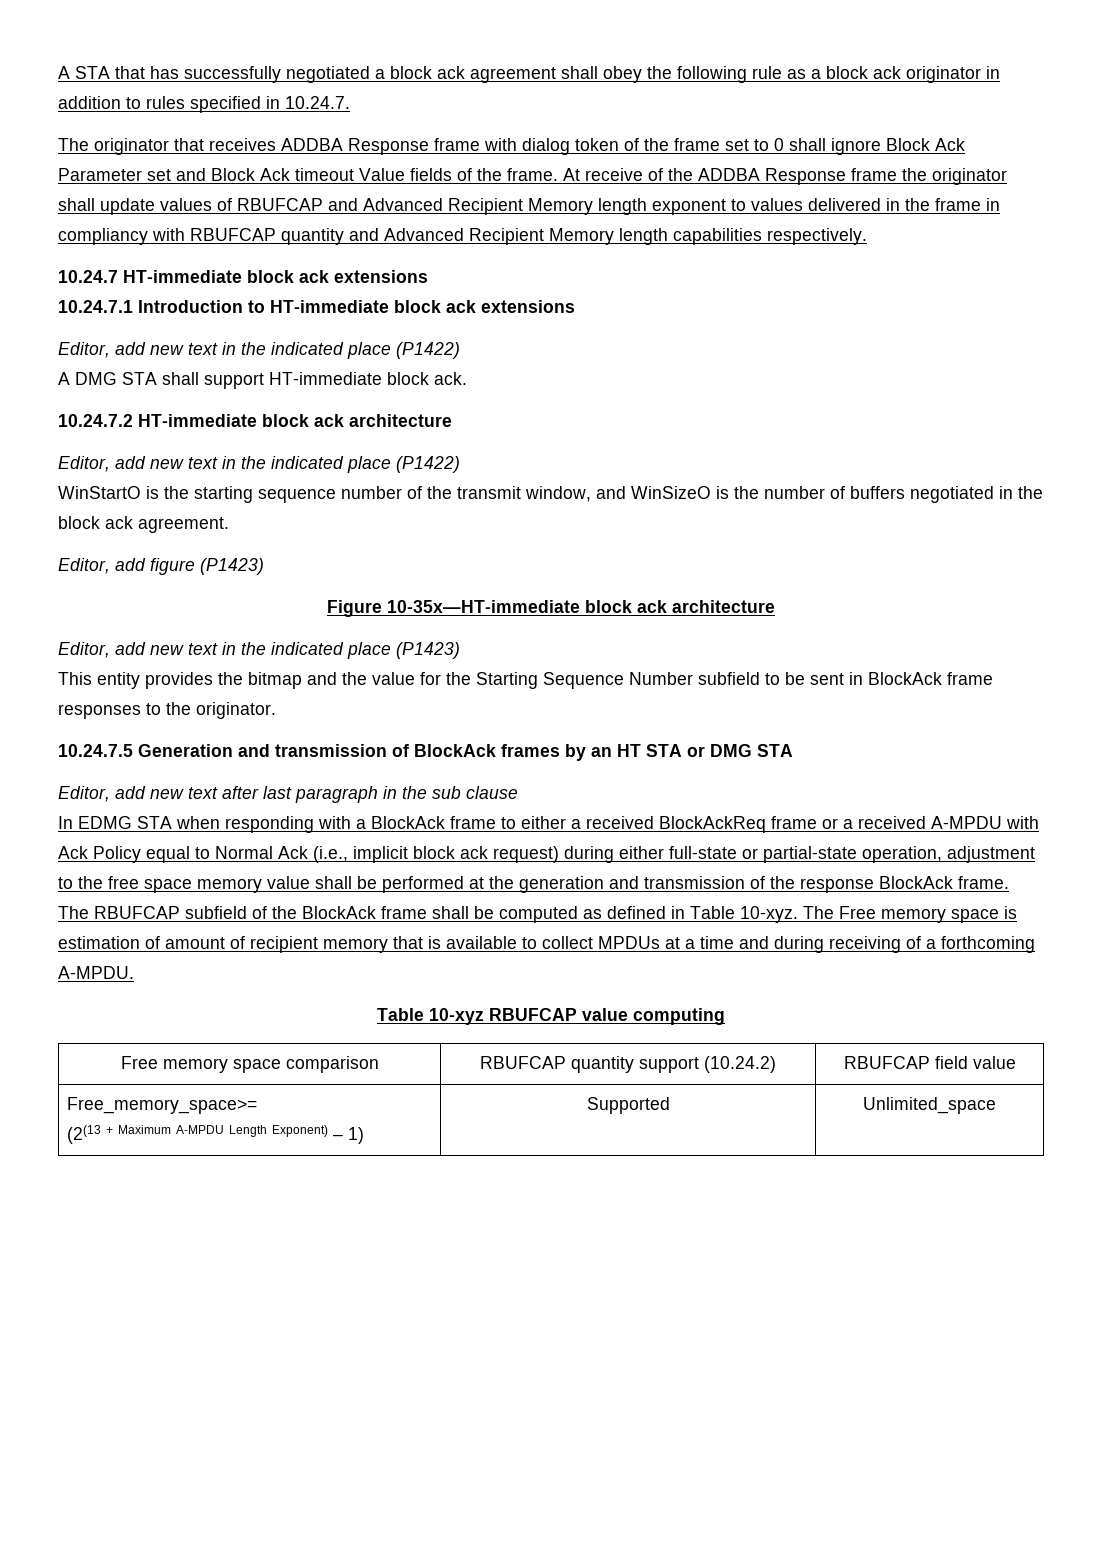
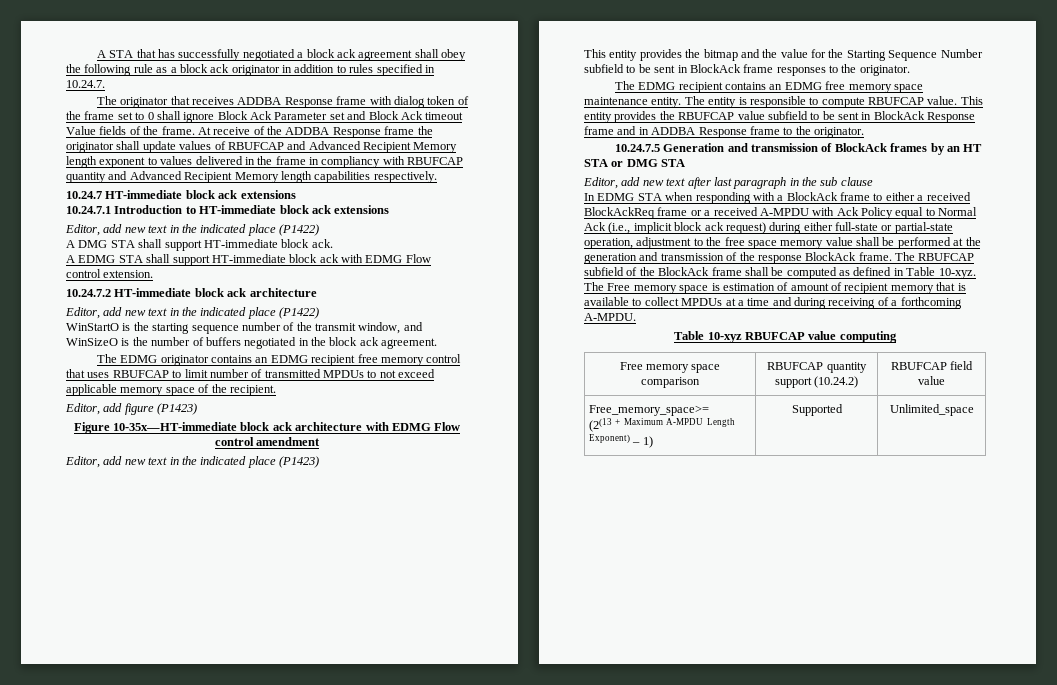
(467, 378) none -> [66,254,431,266] [66,269,154,278] // A EDMG STA shall support HT-immediate block ack with EDMG Flow control extension.
(229, 525) none -> [96,354,462,366] [66,369,436,378] [66,384,276,396] // The EDMG originator contains an EDMG recipient free memory control that uses RBUFCAP to limit number of transmitted MPDUs to not exceed applicable memory space of the recipient.
(775, 606) none -> [365,422,461,431] [214,437,321,446] with EDMG Flow control amendment
(276, 710) none -> [614,81,923,93] [584,96,983,108] [584,111,976,123] [584,126,864,138] // The EDMG recipient contains an EDMG free memory space maintenance entity. The entity is responsible to compute RBUFCAP value. This entity provides the RBUFCAP value subfield to be sent in BlockAck Response frame and in ADDBA Response frame to the originator.

